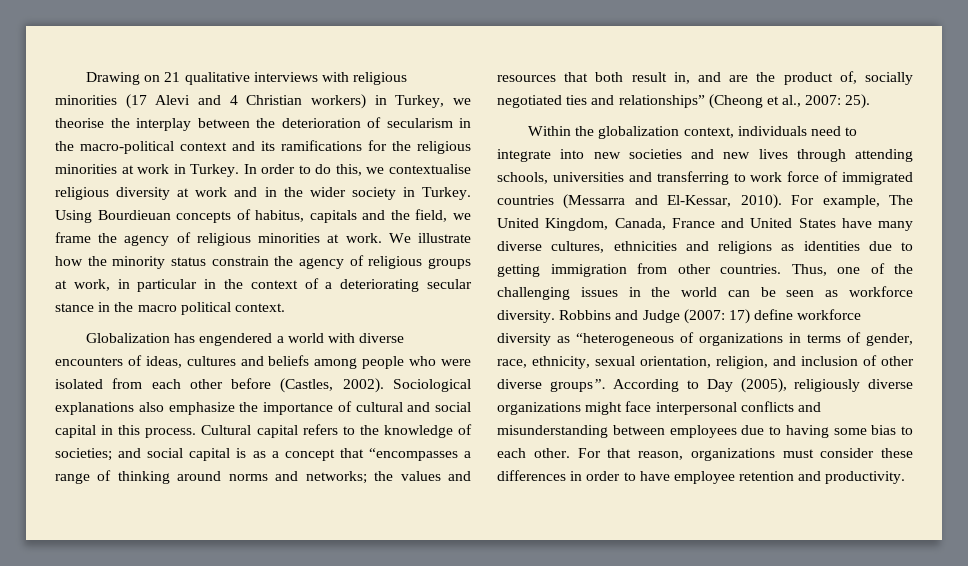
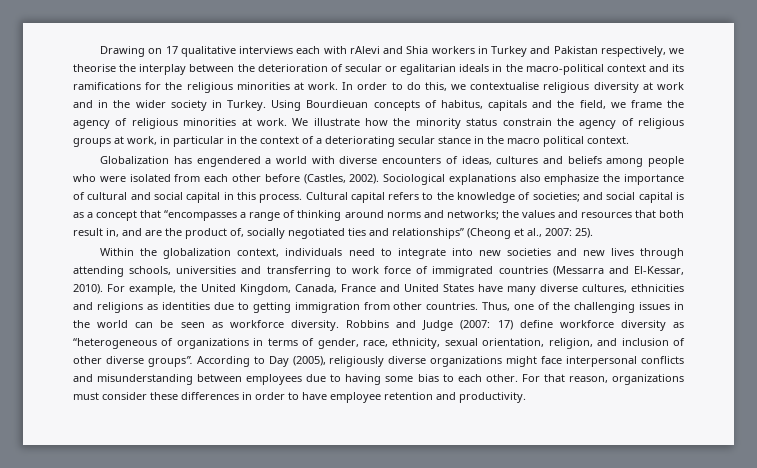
[164,72,181,82] 21 -> [165,46,178,54] 17
[321,72,408,85] [55,94,445,109] with religious minorities (17 Alevi and 4 Christian workers) in Turkey, -> [296,46,666,57] each with rAlevi and Shia workers in Turkey and Pakistan respectively,
[386,118,453,128] secularism -> [344,64,490,75] secular or egalitarian ideals
[137,164,240,177] work in Turkey. -> [308,82,339,90] work.
[889,195,913,205] The -> [180,284,197,292] the

